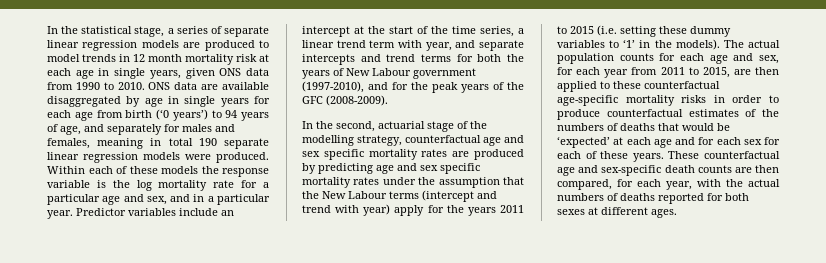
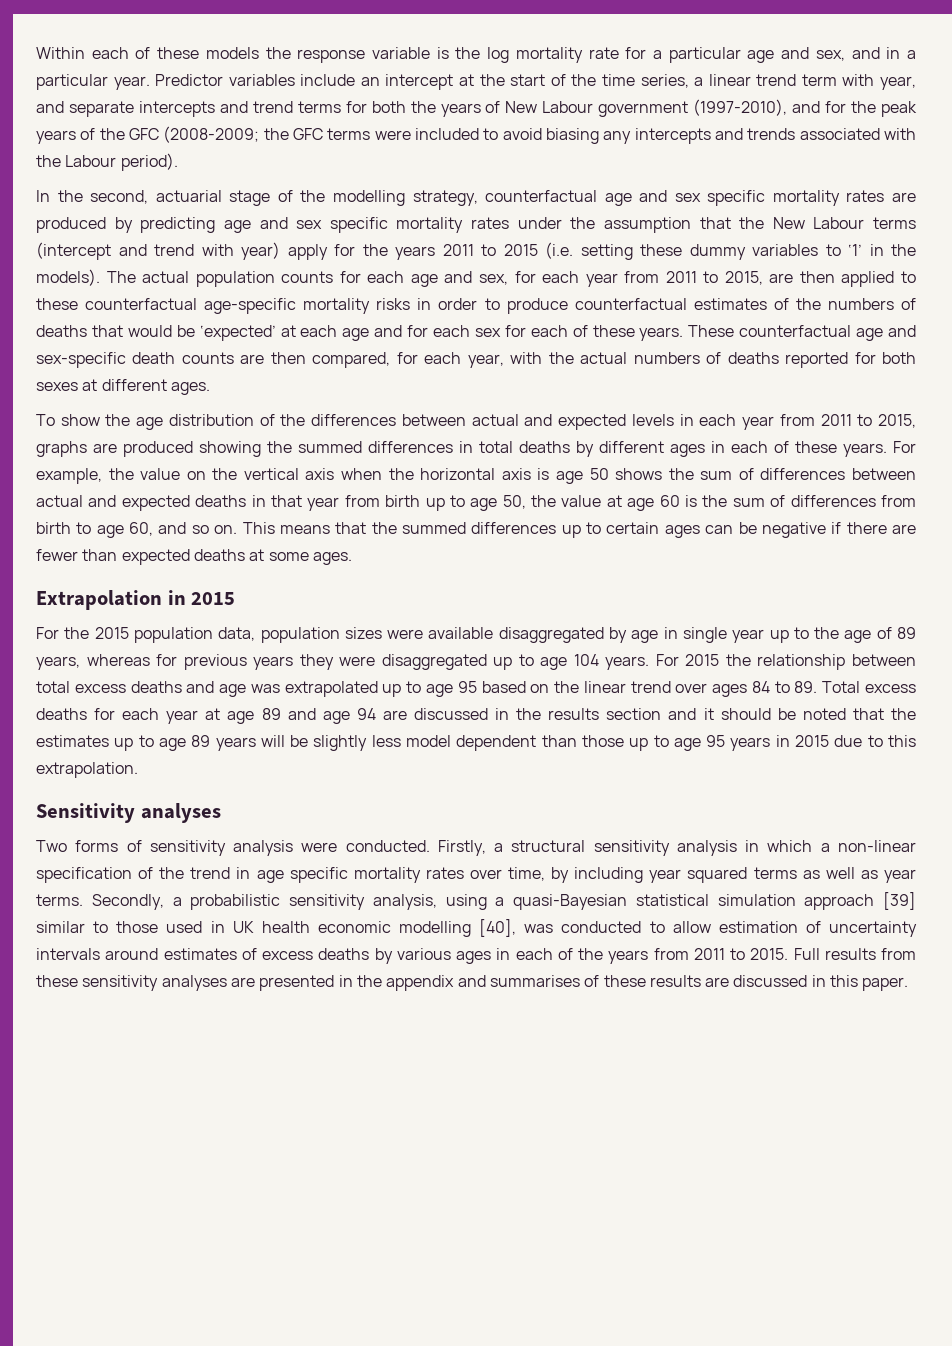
[47,26,269,37] [47,40,269,51] [47,54,269,65] [47,68,269,79] [47,82,269,90] [47,96,270,107] [47,109,269,121] [47,124,235,135] [47,138,269,149] [47,152,269,163] In the statistical stage, a series of separate linear regression models are produced to model trends in 12 month mortality risk at each age in single years, given ONS data from 1990 to 2010. ONS data are available disaggregated by age in single years for each age from birth (‘0 years’) to 94 years of age, and separately for males and females, meaning in total 190 separate linear regression models were produced. -> (36, 53) none
[326,95,388,106] (2008-2009). -> [163,126,917,144] [36,153,178,171] (2008-2009; the GFC terms were included to avoid biasing any intercepts and trends associated with the Labour period).
(677, 213) none -> [36,414,916,430] [36,441,916,457] [36,468,916,484] [36,495,917,511] [36,522,917,538] [36,549,352,565] [36,590,236,610] [36,627,916,643] [36,654,916,670] [36,681,916,697] [36,708,917,724] [36,735,917,751] [36,762,138,778] [36,803,221,823] [36,840,916,856] [36,867,917,883] [36,892,916,910] [36,919,917,937] [36,948,916,964] [36,975,909,991] // To show the age distribution of the differences between actual and expected levels in each year from 2011 to 2015, graphs are produced showing the summed differences in total deaths by different ages in each of these years. For example, the value on the vertical axis when the horizontal axis is age 50 shows the sum of differences between actual and expected deaths in that year from birth up to age 50, the value at age 60 is the sum of differences from birth to age 60, and so on. This means that the summed differences up to certain ages can be negative if there are fewer than expected deaths at some ages. // Extrapolation in 2015 // For the 2015 population data, population sizes were available disaggregated by age in single year up to the age of 89 years, whereas for previous years they were disaggregated up to age 104 years. For 2015 the relationship between total excess deaths and age was extrapolated up to age 95 based on the linear trend over ages 84 to 89. Total excess deaths for each year at age 89 and age 94 are discussed in the results section and it should be noted that the estimates up to age 89 years will be slightly less model dependent than those up to age 95 years in 2015 due to this extrapolation. // Sensitivity analyses // Two forms of sensitivity analysis were conducted. Firstly, a structural sensitivity analysis in which a non-linear specification of the trend in age specific mortality rates over time, by including year squared terms as well as year terms. Secondly, a probabilistic sensitivity analysis, using a quasi-Bayesian statistical simulation approach [39] similar to those used in UK health economic modelling [40], was conducted to allow estimation of uncertainty intervals around estimates of excess deaths by various ages in each of the years from 2011 to 2015. Full results from these sensitivity analyses are presented in the appendix and summarises of these results are discussed in this paper.

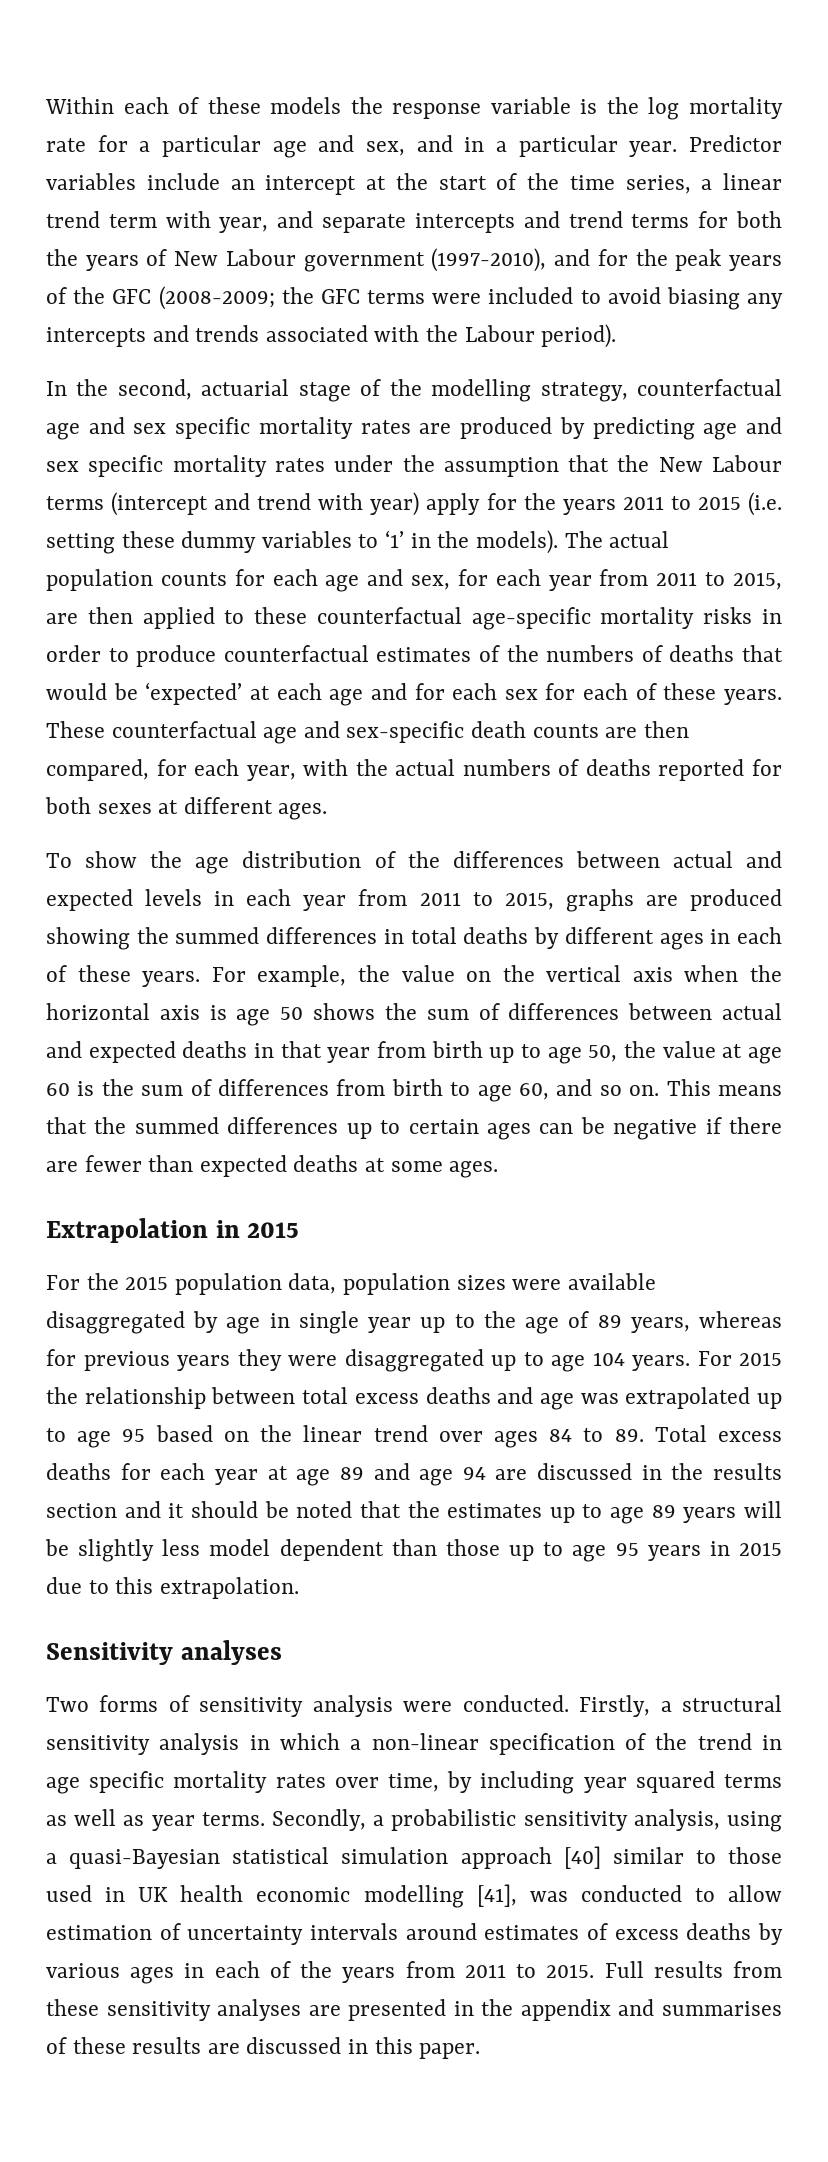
[883,892,916,910] [39] -> [563,1846,601,1869] [40]
[479,919,517,937] [40], -> [476,1884,517,1907] [41],

